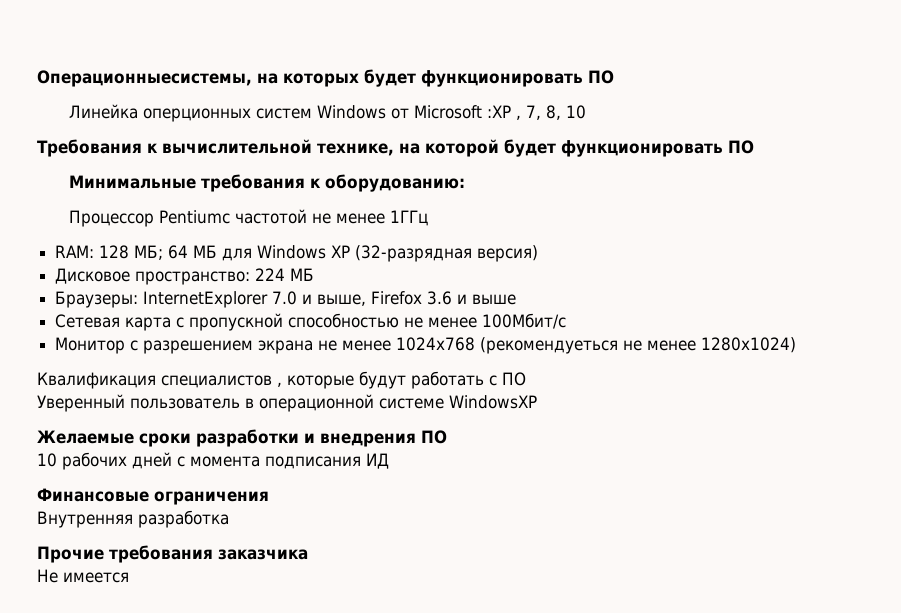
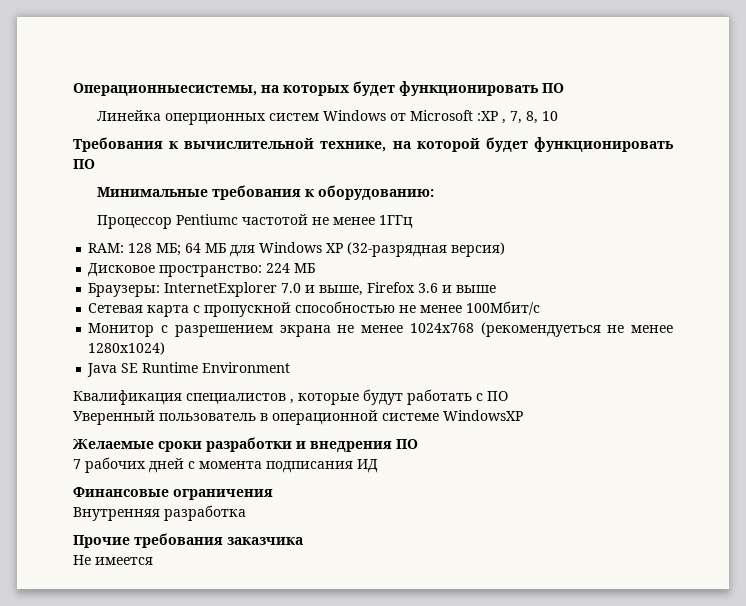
(797, 345) none -> [87,362,291,377] // Java SE Runtime Environment
[37,453,57,467] 10 -> [73,459,81,469] 7

